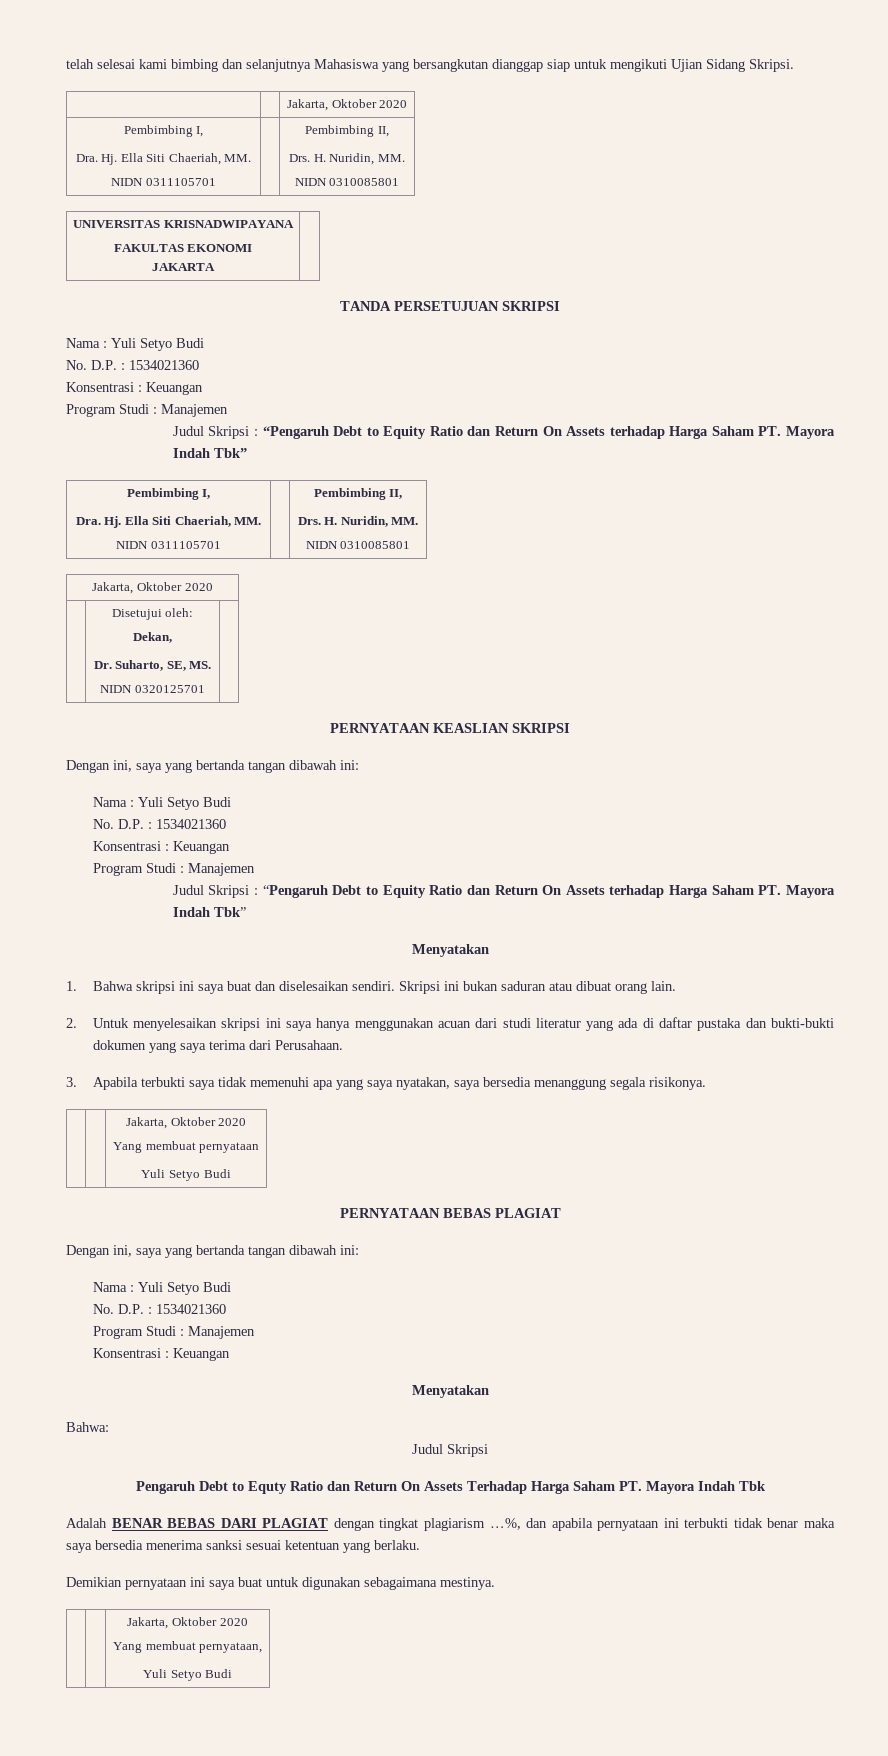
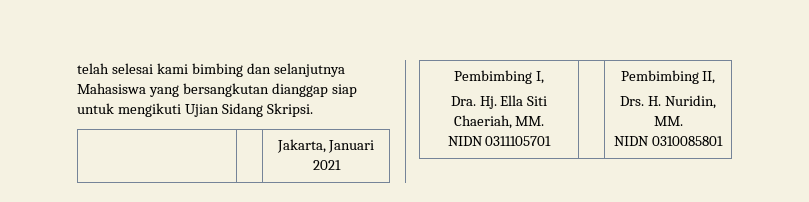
[331,99,408,108] Oktober 2020 -> [328,140,375,153] [312,160,341,170] Januari 2021
[73,220,294,228] [113,244,253,252] [152,263,215,271] [340,301,560,311] [66,338,204,351] [66,360,199,370] [66,382,203,395] [66,404,228,417] [172,426,835,439] [172,448,247,458] [126,488,211,500] [75,516,262,528] [116,541,221,549] [313,488,403,500] [297,516,419,527] [305,541,411,549] [92,582,213,594] [111,608,194,620] [133,632,172,643] [93,660,212,671] [100,685,205,693] [330,723,570,733] [66,760,359,773] [92,797,231,810] [92,819,226,829] [92,841,230,854] [92,863,255,876] [172,885,835,898] [172,907,246,917] [411,944,489,957] [66,981,676,994] [66,1017,835,1031] [92,1040,343,1053] [66,1077,706,1090] [125,1117,247,1129] [112,1141,260,1153] [141,1169,231,1181] [339,1208,561,1218] [66,1245,359,1258] [92,1282,231,1295] [92,1304,226,1314] [92,1326,255,1339] [92,1348,230,1361] [411,1385,489,1398] [66,1422,109,1432] [412,1444,488,1457] [135,1481,766,1494] [66,1518,835,1531] [66,1540,420,1553] [66,1577,495,1590] [127,1617,248,1629] [112,1641,263,1653] [142,1669,233,1681] // UNIVERSITAS KRISNADWIPAYANA // FAKULTAS EKONOMI // JAKARTA | // TANDA PERSETUJUAN SKRIPSI // Nama : Yuli Setyo Budi // No. D.P. : 1534021360 // Konsentrasi : Keuangan // Program Studi : Manajemen // Judul Skripsi : “Pengaruh Debt to Equity Ratio dan Return On Assets terhadap Harga Saham PT. Mayora Indah Tbk” // Pembimbing I, // Dra. Hj. Ella Siti Chaeriah, MM. // NIDN 0311105701 | | Pembimbing II, // Drs. H. Nuridin, MM. // NIDN 0310085801 // Jakarta, Oktober 2020 // | Disetujui oleh: // Dekan, // Dr. Suharto, SE, MS. // NIDN 0320125701 | // PERNYATAAN KEASLIAN SKRIPSI // Dengan ini, saya yang bertanda tangan dibawah ini: // Nama : Yuli Setyo Budi // No. D.P. : 1534021360 // Konsentrasi : Keuangan // Program Studi : Manajemen // Judul Skripsi : “Pengaruh Debt to Equity Ratio dan Return On Assets terhadap Harga Saham PT. Mayora Indah Tbk” // Menyatakan // 1. Bahwa skripsi ini saya buat dan diselesaikan sendiri. Skripsi ini bukan saduran atau dibuat orang lain. // 2. Untuk menyelesaikan skripsi ini saya hanya menggunakan acuan dari studi literatur yang ada di daftar pustaka dan bukti-bukti dokumen yang saya terima dari Perusahaan. // 3. Apabila terbukti saya tidak memenuhi apa yang saya nyatakan, saya bersedia menanggung segala risikonya. // | | Jakarta, Oktober 2020 // Yang membuat pernyataan // Yuli Setyo Budi // PERNYATAAN BEBAS PLAGIAT // Dengan ini, saya yang bertanda tangan dibawah ini: // Nama : Yuli Setyo Budi // No. D.P. : 1534021360 // Program Studi : Manajemen // Konsentrasi : Keuangan // Menyatakan // Bahwa: // Judul Skripsi // Pengaruh Debt to Equty Ratio dan Return On Assets Terhadap Harga Saham PT. Mayora Indah Tbk // Adalah BENAR BEBAS DARI PLAGIAT dengan tingkat plagiarism …%, dan apabila pernyataan ini terbukti tidak benar maka saya bersedia menerima sanksi sesuai ketentuan yang berlaku. // Demikian pernyataan ini saya buat untuk digunakan sebagaimana mestinya. // | | Jakarta, Oktober 2020 // Yang membuat pernyataan, // Yuli Setyo Budi -> (723, 141) none

